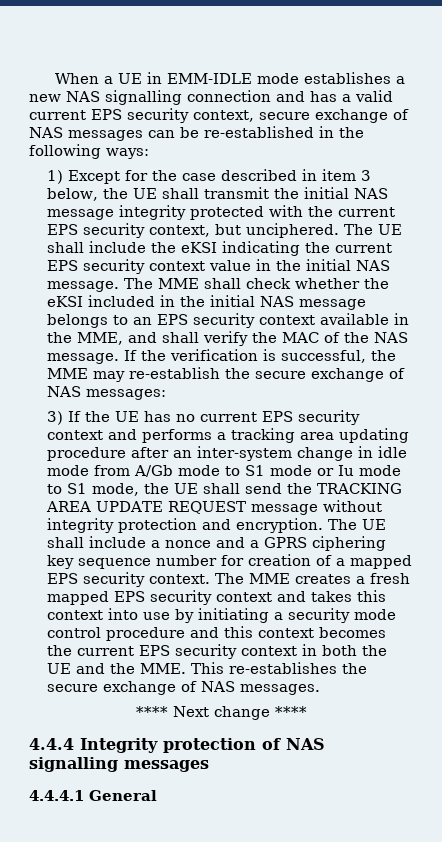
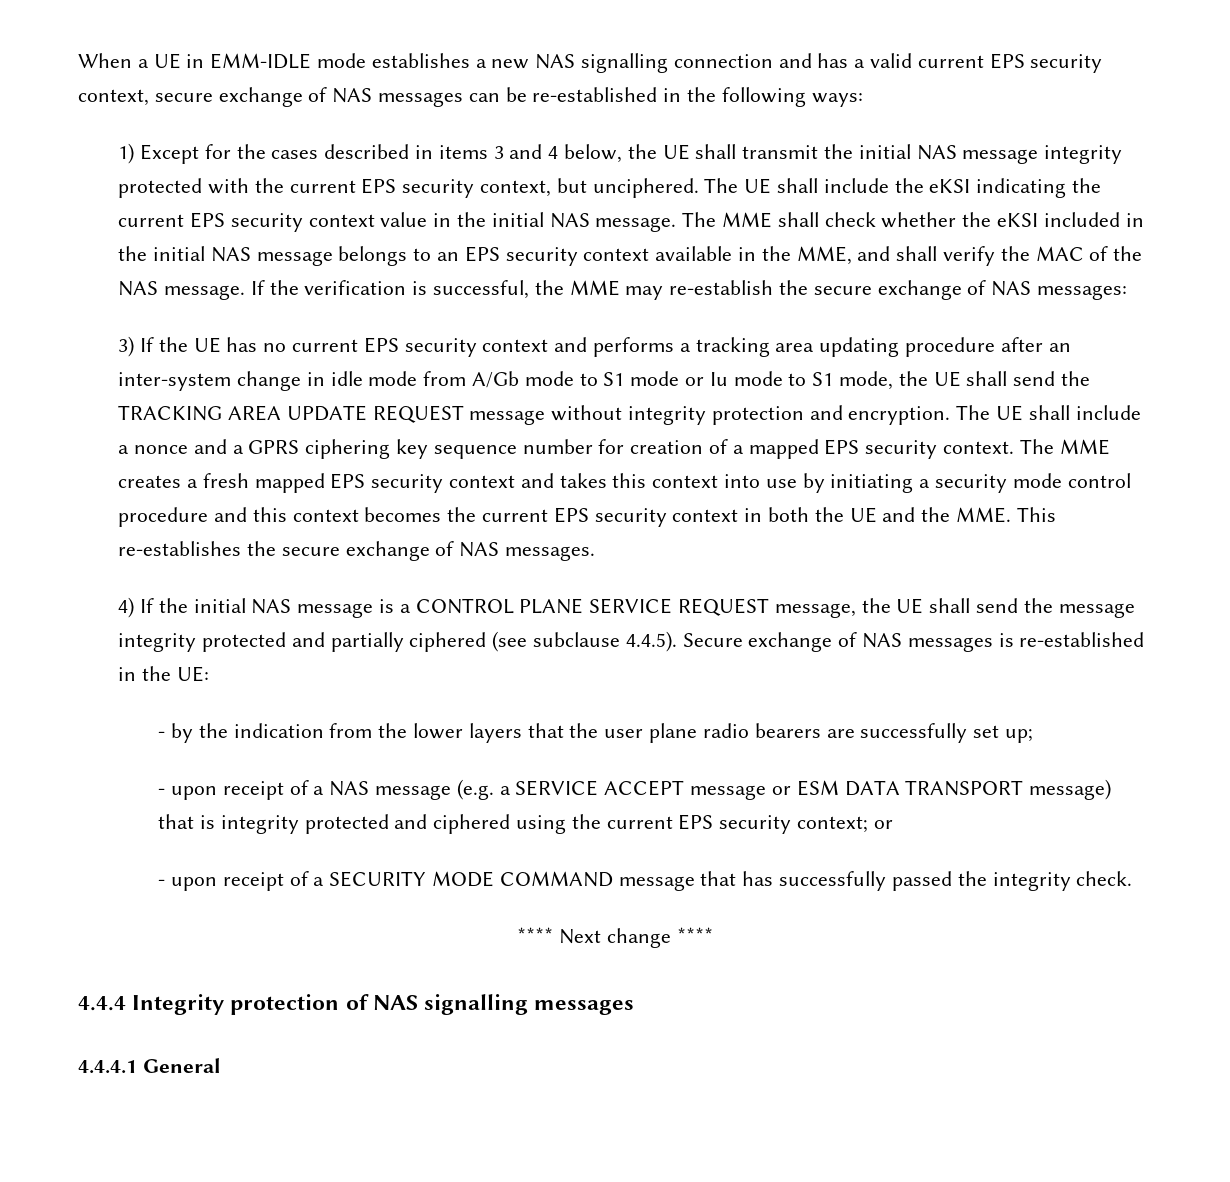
[182,173,217,181] case -> [271,150,319,159] cases
[322,169,372,181] item 3 -> [438,144,559,159] items 3 and 4
(321, 689) none -> [118,597,1135,618] [118,631,1145,652] [118,666,209,682] [158,723,1033,743] [158,779,1112,800] [158,814,893,834] [158,871,1133,891] // 4) If the initial NAS message is a CONTROL PLANE SERVICE REQUEST message, the UE shall send the message integrity protected and partially ciphered (see subclause 4.4.5). Secure exchange of NAS messages is re-established in the UE: // - by the indication from the lower layers that the user plane radio bearers are successfully set up; // - upon receipt of a NAS message (e.g. a SERVICE ACCEPT message or ESM DATA TRANSPORT message) that is integrity protected and ciphered using the current EPS security context; or // - upon receipt of a SECURITY MODE COMMAND message that has successfully passed the integrity check.

